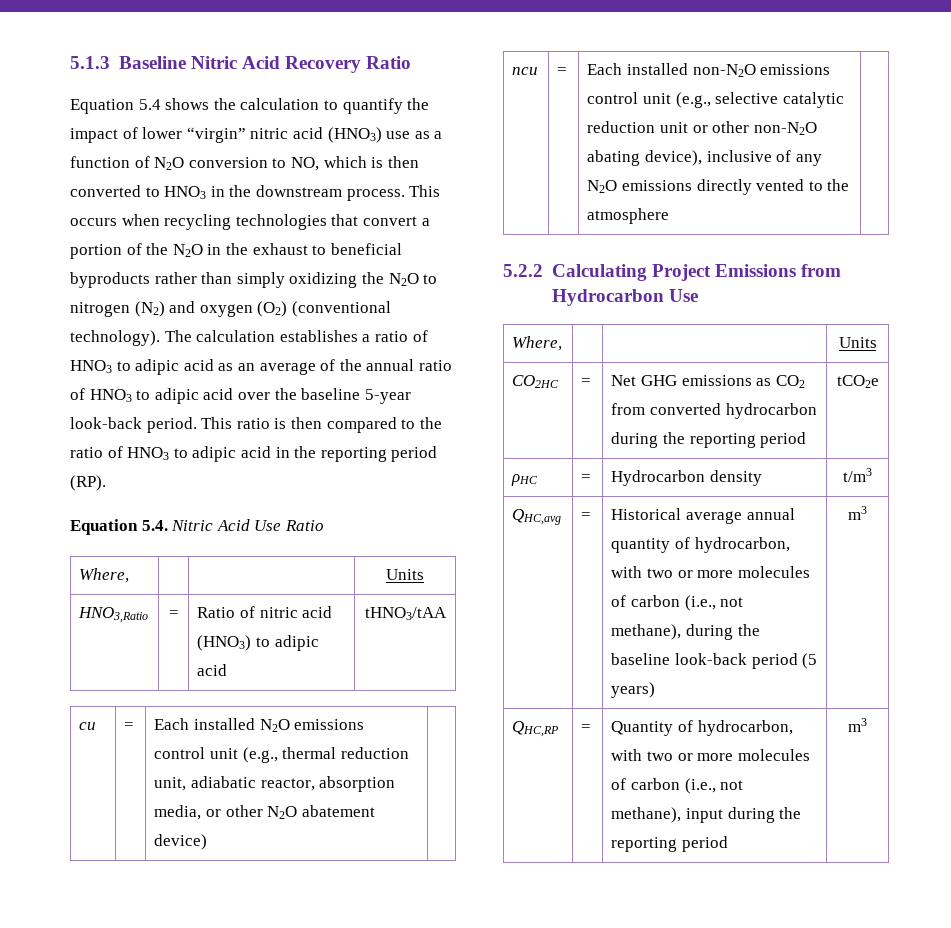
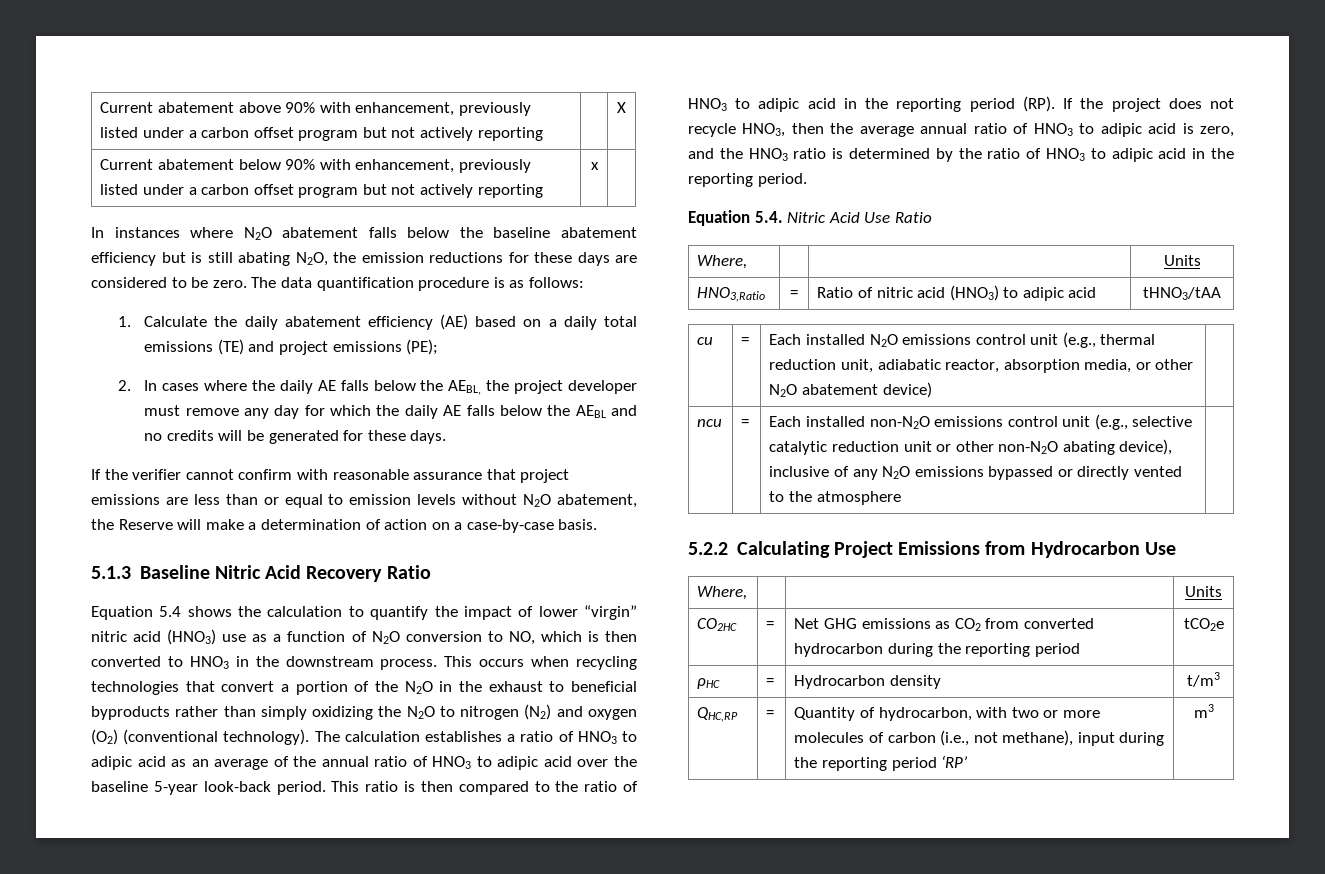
(70, 62) none -> [100,102,531,116] [100,127,543,141] [617,102,626,113] [100,159,531,173] [100,184,543,198] [590,162,599,170] [91,227,637,240] [91,252,637,266] [91,277,584,291] [117,314,637,330] [144,339,439,355] [117,380,637,395] [144,405,637,419] [144,430,447,444] [91,469,570,483] [91,494,638,508] [91,519,598,533] Current abatement above 90% with enhancement, previously listed under a carbon offset program but not actively reporting | | X // Current abatement below 90% with enhancement, previously listed under a carbon offset program but not actively reporting | x | // In instances where N2O abatement falls below the baseline abatement efficiency but is still abating N2O, the emission reductions for these days are considered to be zero. The data quantification procedure is as follows: // 1. Calculate the daily abatement efficiency (AE) based on a daily total emissions (TE) and project emissions (PE); // 2. In cases where the daily AE falls below the AEBL, the project developer must remove any day for which the daily AE falls below the AEBL and no credits will be generated for these days. // If the verifier cannot confirm with reasonable assurance that project emissions are less than or equal to emission levels without N2O abatement, the Reserve will make a determination of action on a case-by-case basis. //
(106, 483) none -> [1063,98,1234,112] [688,123,1234,137] [688,148,1234,162] [688,173,807,187] If the project does not recycle HNO3, then the average annual ratio of HNO3 to adipic acid is zero, and the HNO3 ratio is determined by the ratio of HNO3 to adipic acid in the reporting period.
(692, 185) none -> [988,466,1073,480] bypassed or
[512,509,562,525] [581,512,592,520] [611,508,795,524] [611,537,790,553] [611,566,810,578] [611,595,744,611] [611,624,760,640] [611,653,818,669] [611,682,656,698] [848,506,867,520] // QHC,avg | = | Historical average annual quantity of hydrocarbon, with two or more molecules of carbon (i.e., not methane), during the baseline look-back period (5 years) | m3 -> (1220, 679) none
(728, 844) none -> [941,755,968,768] ‘RP’

